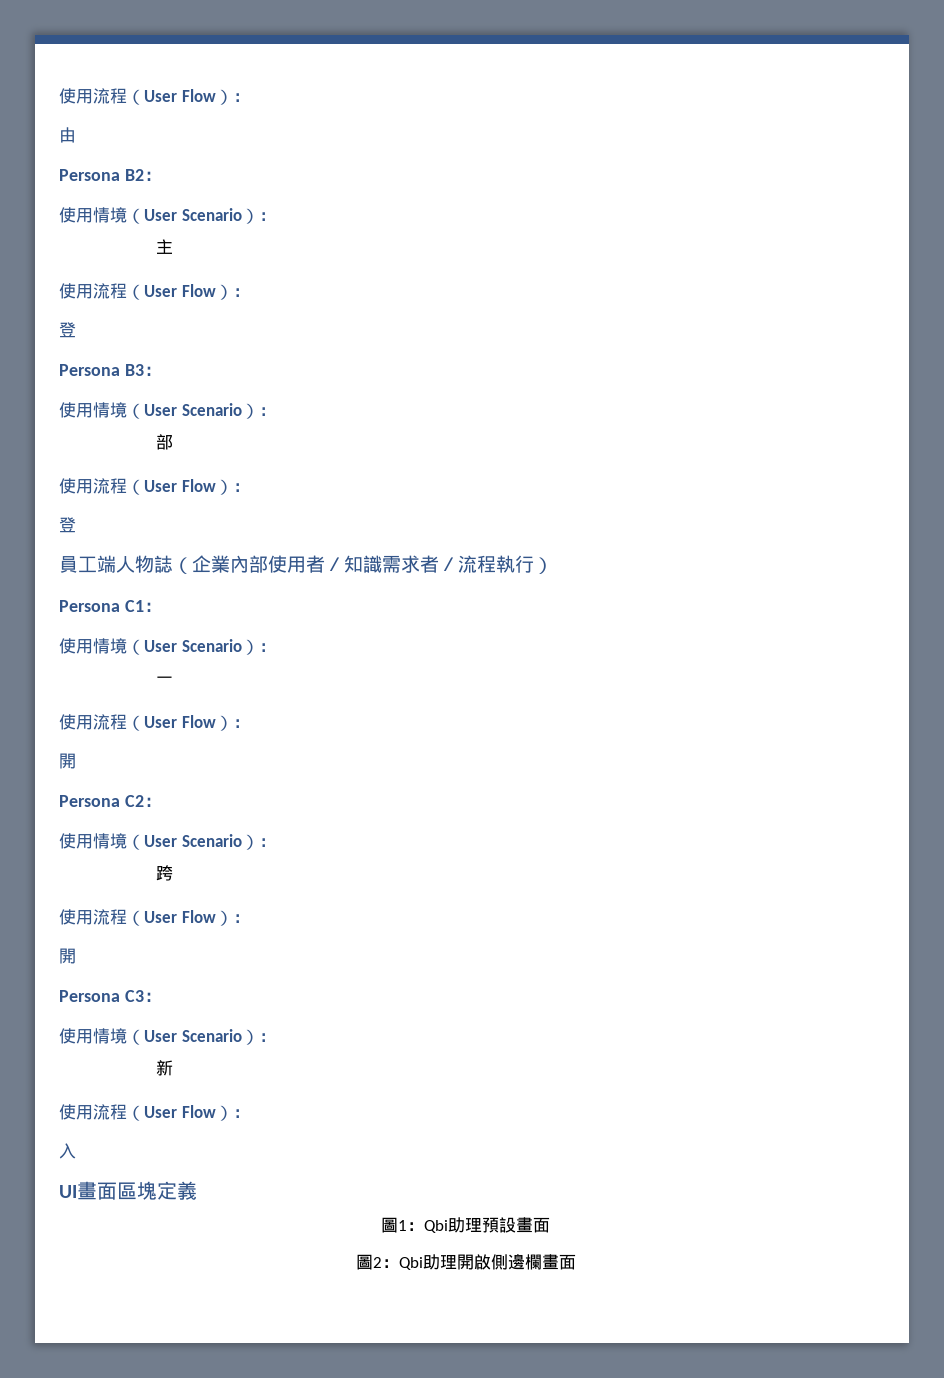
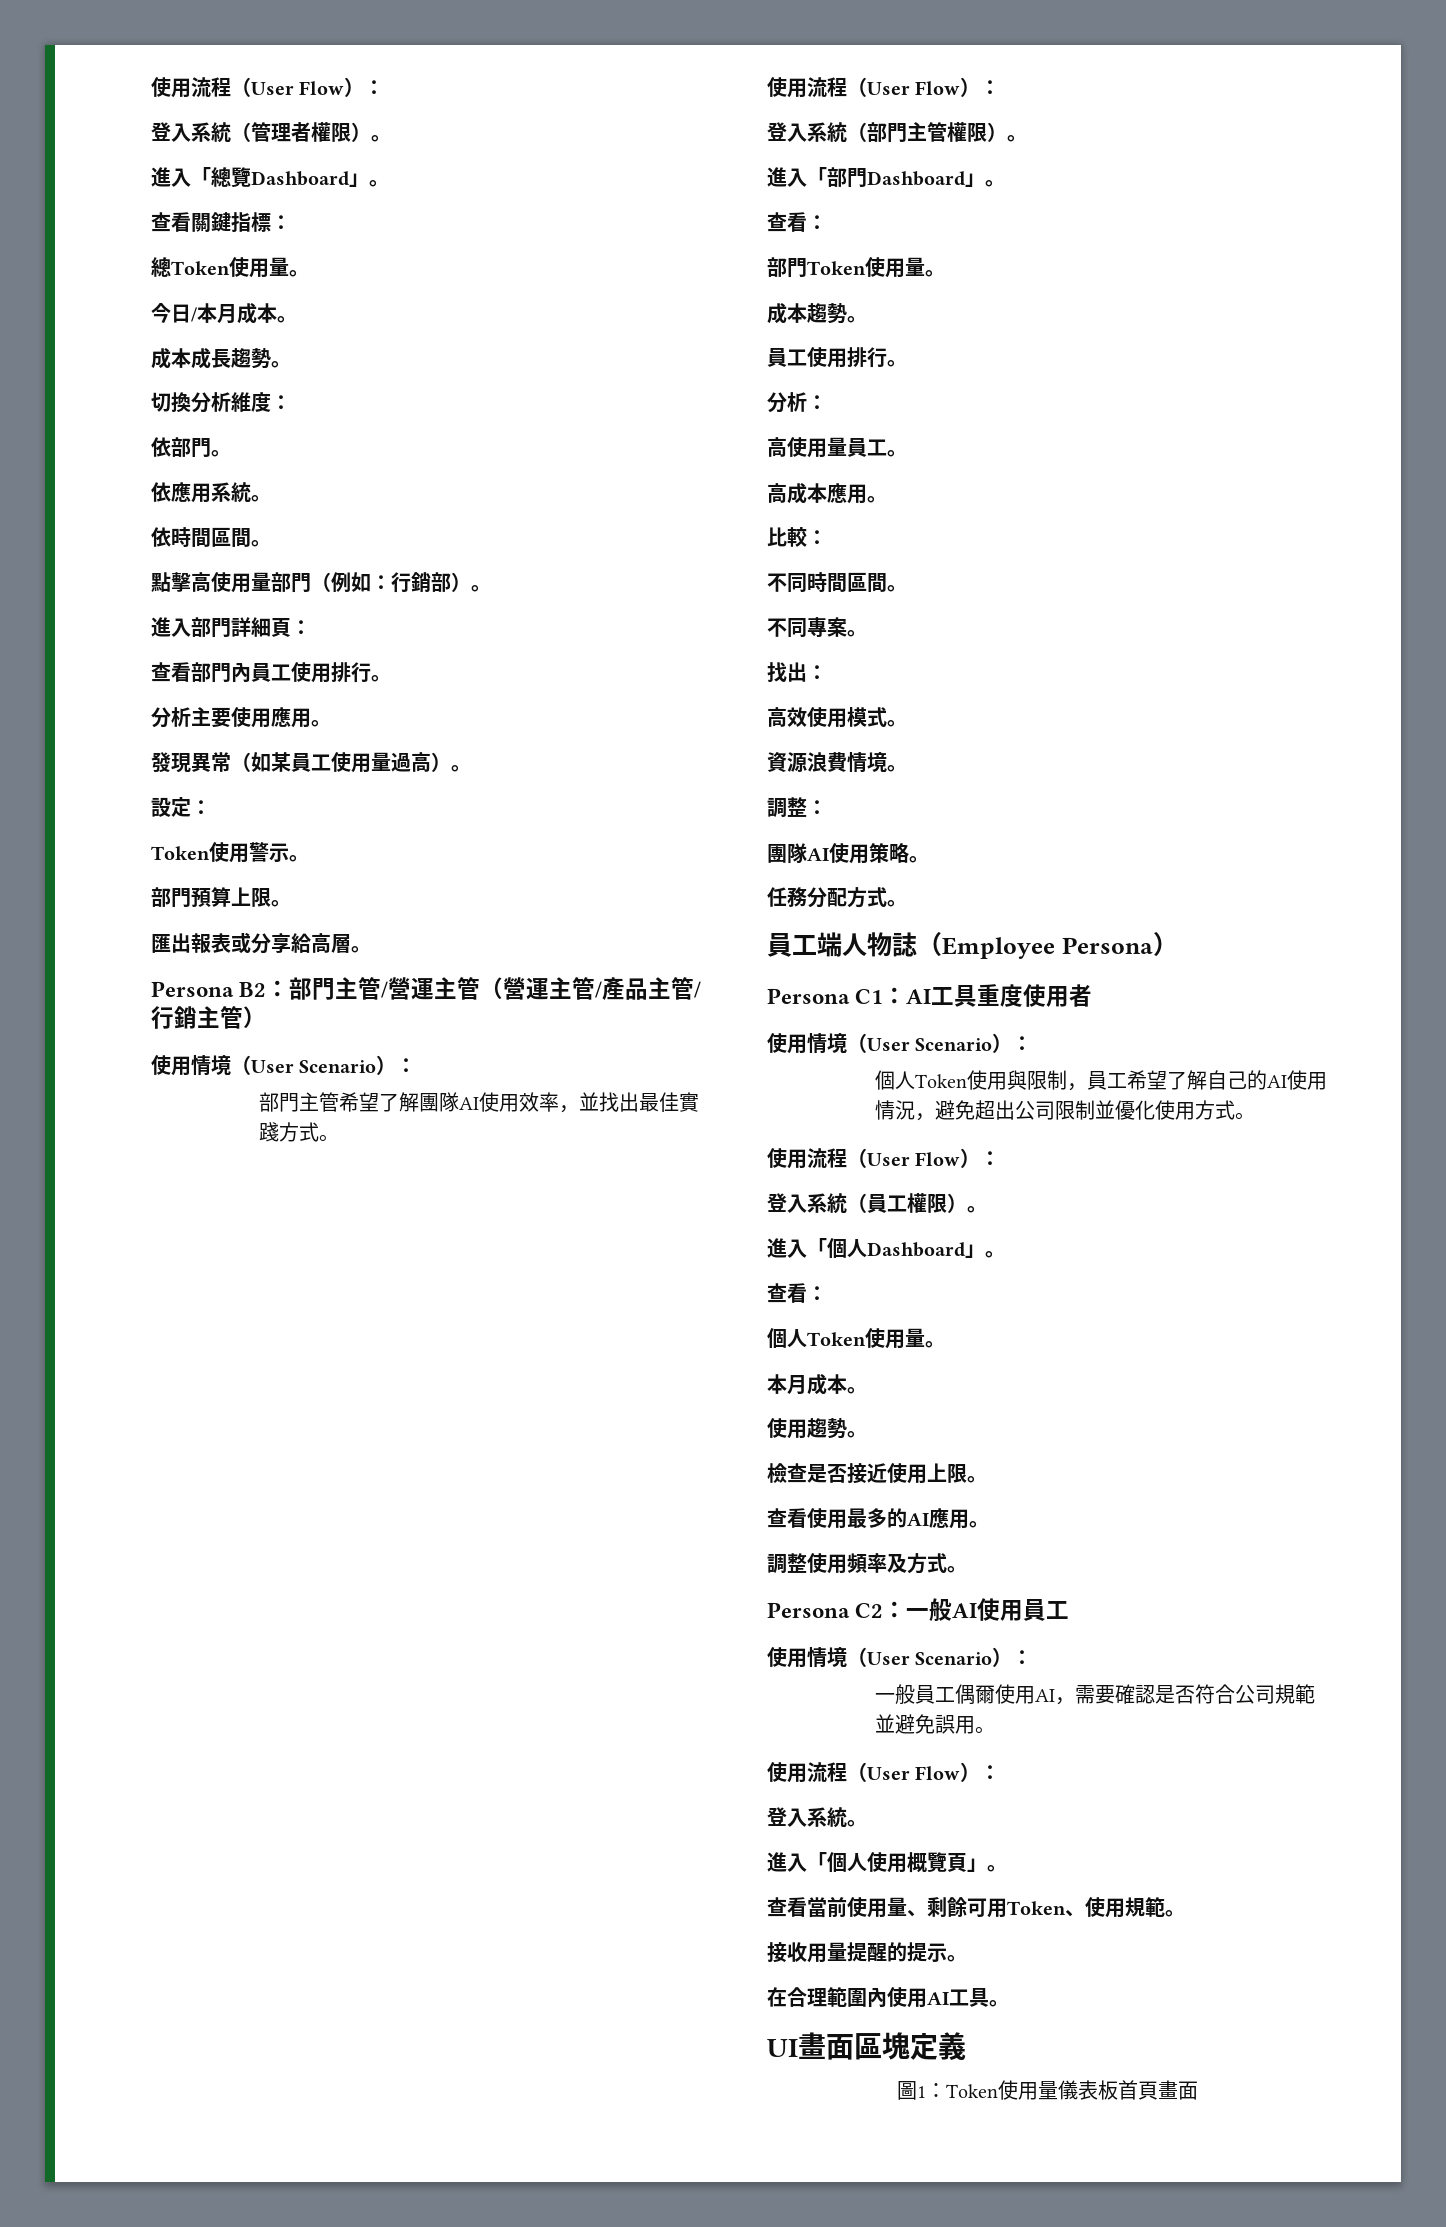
[59,88,250,105] [59,127,76,143] [59,169,162,181] [59,207,276,224] [156,239,174,254] [59,283,250,300] [59,322,76,338] [59,364,162,376] [59,402,276,419] [156,434,174,450] [59,478,250,495] [59,517,76,533] [59,555,553,574] [59,600,162,612] 使用流程（User Flow）： // 由 // Persona B2： // 使用情境（User Scenario）： // 主 // 使用流程（User Flow）： // 登 // Persona B3： // 使用情境（User Scenario）： // 部 // 使用流程（User Flow）： // 登 // 員工端人物誌（企業內部使用者／知識需求者／流程執行） // Persona C1： -> [151,77,385,98] [151,122,391,143] [151,167,389,187] [151,212,291,232] [151,257,309,278] [151,302,297,324] [151,347,291,369] [151,392,291,413] [151,437,231,458] [151,482,271,503] [151,527,271,547] [151,572,491,593] [151,617,311,638] [151,662,391,683] [151,707,331,728] [151,752,471,773] [151,797,211,817] [151,842,309,863] [151,887,291,908] [151,932,371,954] [151,977,702,1001] [151,1006,266,1029] [151,1055,417,1076] [258,1092,699,1113] [258,1122,339,1142] [767,77,1001,98] [767,122,1027,143] [767,167,1005,188] [767,212,827,232] [767,257,945,278] [767,302,867,324] [767,347,907,368] [767,392,827,413] [767,437,907,458] [767,482,887,504] [767,527,827,547] [767,572,907,593] [767,617,867,638] [767,662,827,683] [767,707,907,728] [767,752,907,773] [767,797,827,818] [767,842,929,864] [767,887,907,908] [767,932,1178,959] [767,984,1093,1007] [767,1033,1033,1054] [874,1070,1327,1091] [874,1100,1255,1121] [767,1148,1001,1169] [767,1193,987,1214] [767,1238,1005,1259] [767,1283,827,1303] [767,1328,945,1349] [767,1373,867,1395] [767,1418,867,1439] [767,1463,987,1484] [767,1508,989,1529] [767,1553,967,1574] [767,1598,1070,1621] 使用流程（User Flow）： // 登入系統（管理者權限）。 // 進入「總覽Dashboard」。 // 查看關鍵指標： // 總Token使用量。 // 今日/本月成本。 // 成本成長趨勢。 // 切換分析維度： // 依部門。 // 依應用系統。 // 依時間區間。 // 點擊高使用量部門（例如：行銷部）。 // 進入部門詳細頁： // 查看部門內員工使用排行。 // 分析主要使用應用。 // 發現異常（如某員工使用量過高）。 // 設定： // Token使用警示。 // 部門預算上限。 // 匯出報表或分享給高層。 // Persona B2：部門主管/營運主管（營運主管/產品主管/行銷主管） // 使用情境（User Scenario）： // 部門主管希望了解團隊AI使用效率，並找出最佳實踐方式。 // 使用流程（User Flow）： // 登入系統（部門主管權限）。 // 進入「部門Dashboard」。 // 查看： // 部門Token使用量。 // 成本趨勢。 // 員工使用排行。 // 分析： // 高使用量員工。 // 高成本應用。 // 比較： // 不同時間區間。 // 不同專案。 // 找出： // 高效使用模式。 // 資源浪費情境。 // 調整： // 團隊AI使用策略。 // 任務分配方式。 // 員工端人物誌（Employee Persona） // Persona C1：AI工具重度使用者 // 使用情境（User Scenario）： // 個人Token使用與限制，員工希望了解自己的AI使用情況，避免超出公司限制並優化使用方式。 // 使用流程（User Flow）： // 登入系統（員工權限）。 // 進入「個人Dashboard」。 // 查看： // 個人Token使用量。 // 本月成本。 // 使用趨勢。 // 檢查是否接近使用上限。 // 查看使用最多的AI應用。 // 調整使用頻率及方式。 // Persona C2：一般AI使用員工
[59,714,250,731] [59,753,76,769] [59,795,162,807] [59,833,276,850] [156,865,174,881] [59,909,250,926] [59,948,76,964] [59,990,162,1002] [59,1028,276,1045] [156,1060,174,1076] [59,1104,250,1121] [59,1143,76,1159] // 使用流程（User Flow）： // 開 // Persona C2： // 使用情境（User Scenario）： // 跨 // 使用流程（User Flow）： // 開 // Persona C3： // 使用情境（User Scenario）： // 新 // 使用流程（User Flow）： // 入 -> [894,1684,1315,1705] [874,1714,995,1734] [767,1762,1001,1783] [767,1807,867,1828] [767,1852,1007,1873] [767,1897,1185,1918] [767,1942,967,1963] [767,1987,1009,2008] 般員工偶爾使用AI，需要確認是否符合公司規範並避免誤用。 // 使用流程（User Flow）： // 登入系統。 // 進入「個人使用概覽頁」。 // 查看當前使用量、剩餘可用Token、使用規範。 // 接收用量提醒的提示。 // 在合理範圍內使用AI工具。
[424,1217,550,1233] [355,1254,542,1270] Qbi助理預設畫面 // 圖2：Qbi助理開啟側邊欄 -> [946,2080,1158,2100] Token使用量儀表板首頁

